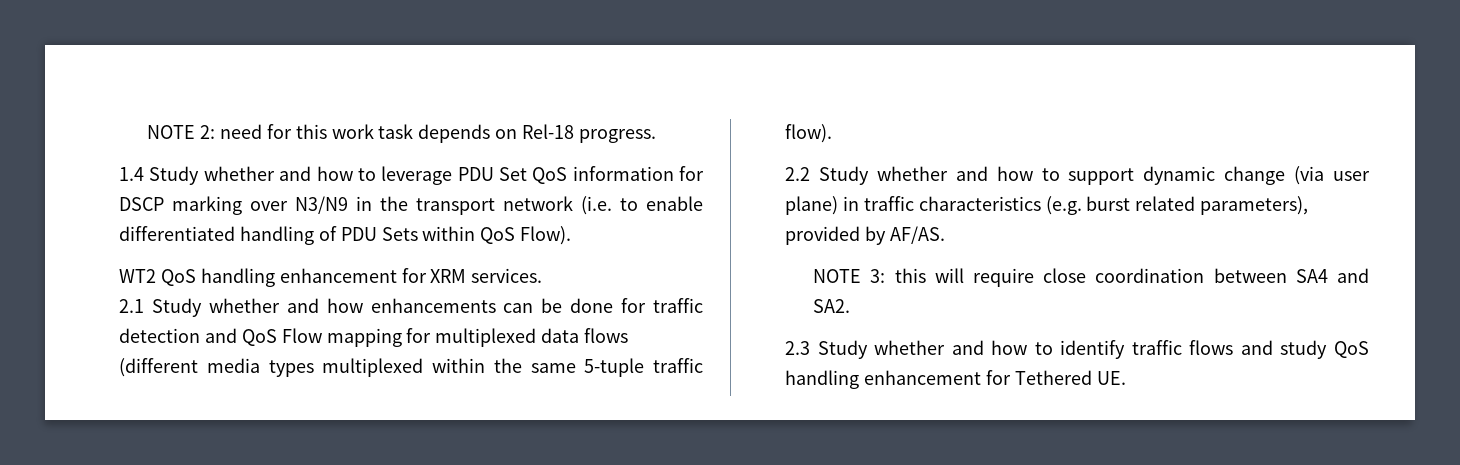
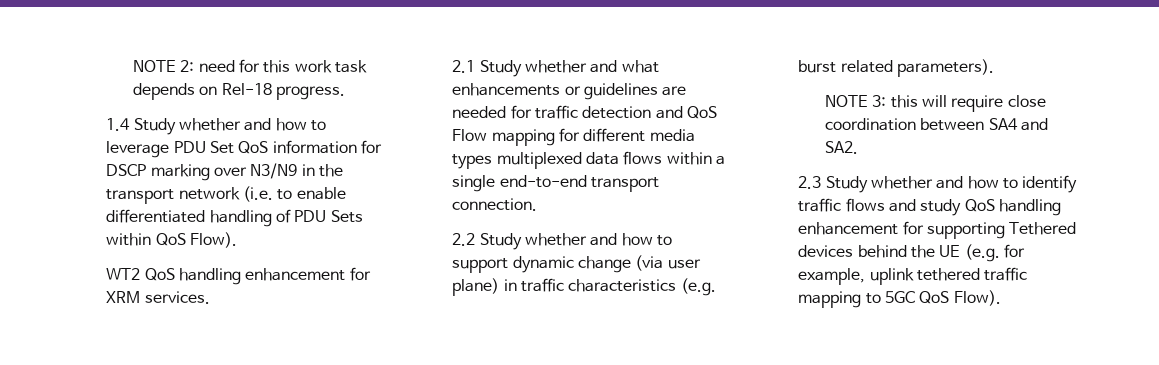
[326,298,614,313] how enhancements can be done -> [621,60,659,73] [452,83,687,100] [452,106,507,118] what enhancements or guidelines are needed
[435,328,629,347] [119,358,704,377] [785,124,833,143] multiplexed data flows (different media types multiplexed within the same 5-tuple traffic flow). -> [583,128,695,142] [452,151,726,169] [452,175,660,192] [452,198,538,211] different media types multiplexed data flows within a single end-to-end transport connection.
[1200,196,1309,215] [785,226,945,245] parameters), provided by AF/AS. -> [897,59,995,77] parameters).
[1014,370,1126,385] Tethered UE. -> [927,222,1077,239] [798,244,1026,262] [798,267,1028,285] [798,290,1001,308] supporting Tethered devices behind the UE (e.g. for example, uplink tethered traffic mapping to 5GC QoS Flow).

